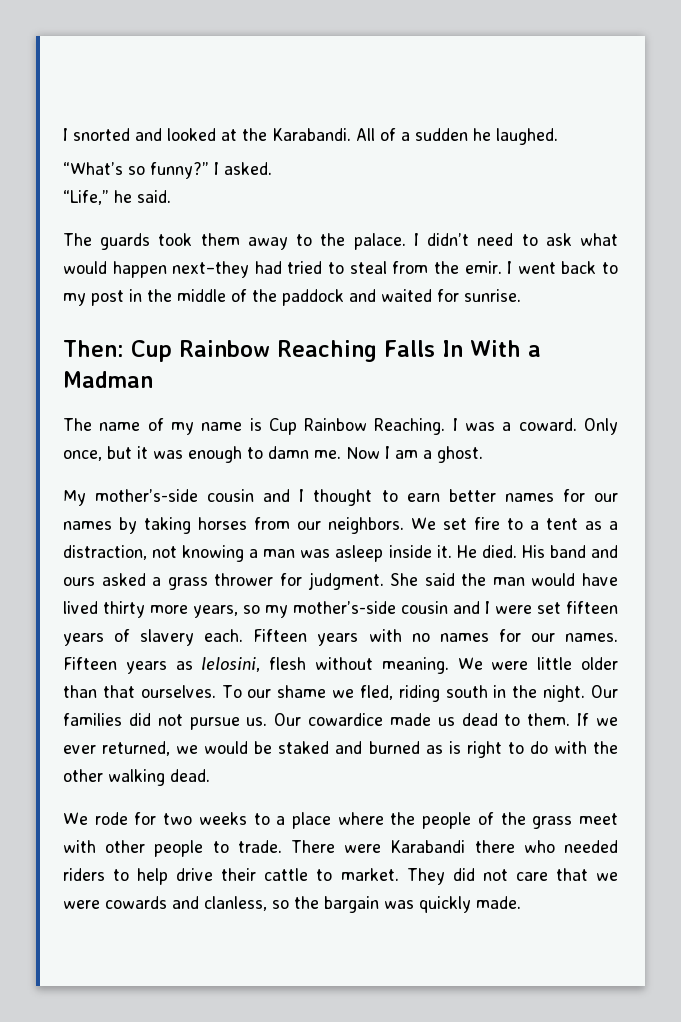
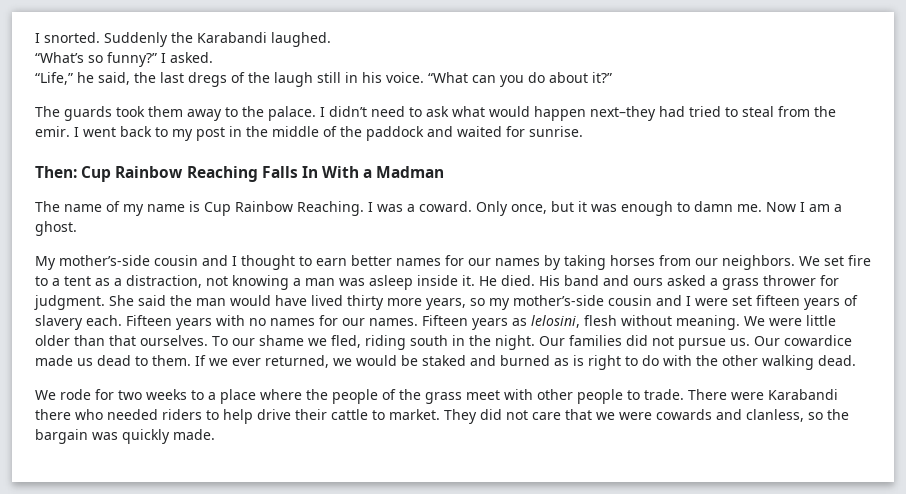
[63,128,491,141] I snorted and looked at the Karabandi. All of a sudden he -> [35,32,267,47] I snorted. Suddenly the Karabandi
[137,190,171,203] said. -> [98,72,612,87] said, the last dregs of the laugh still in his voice. “What can you do about it?”

